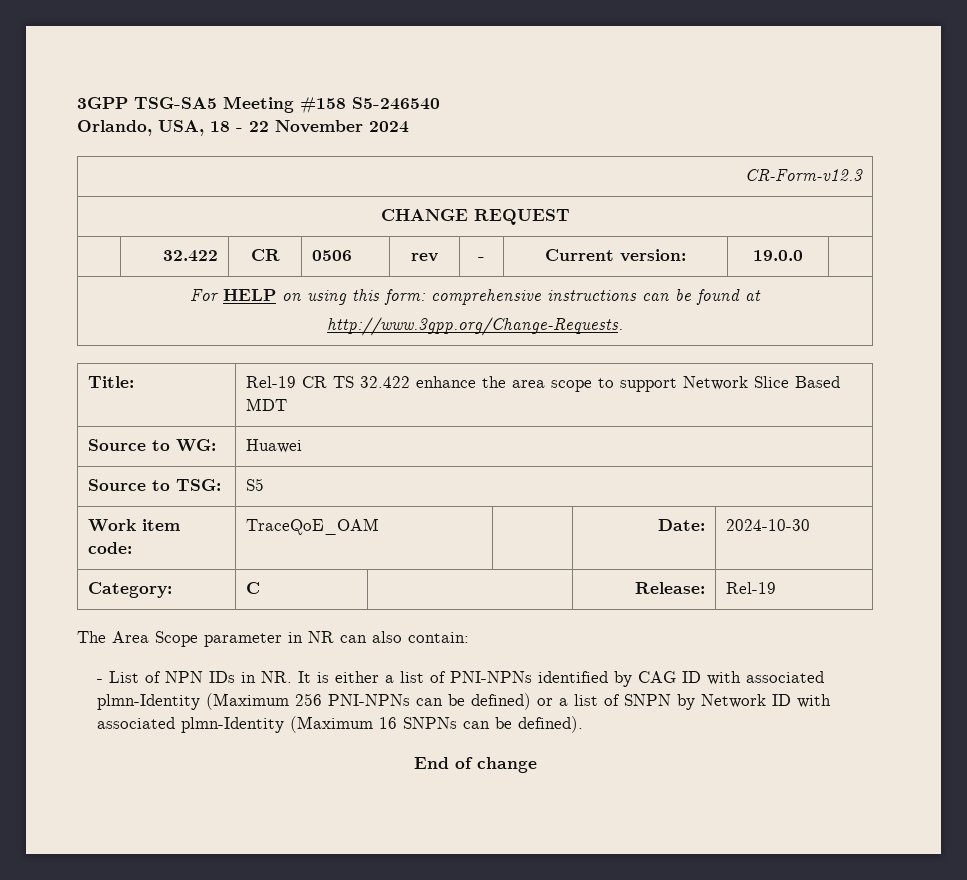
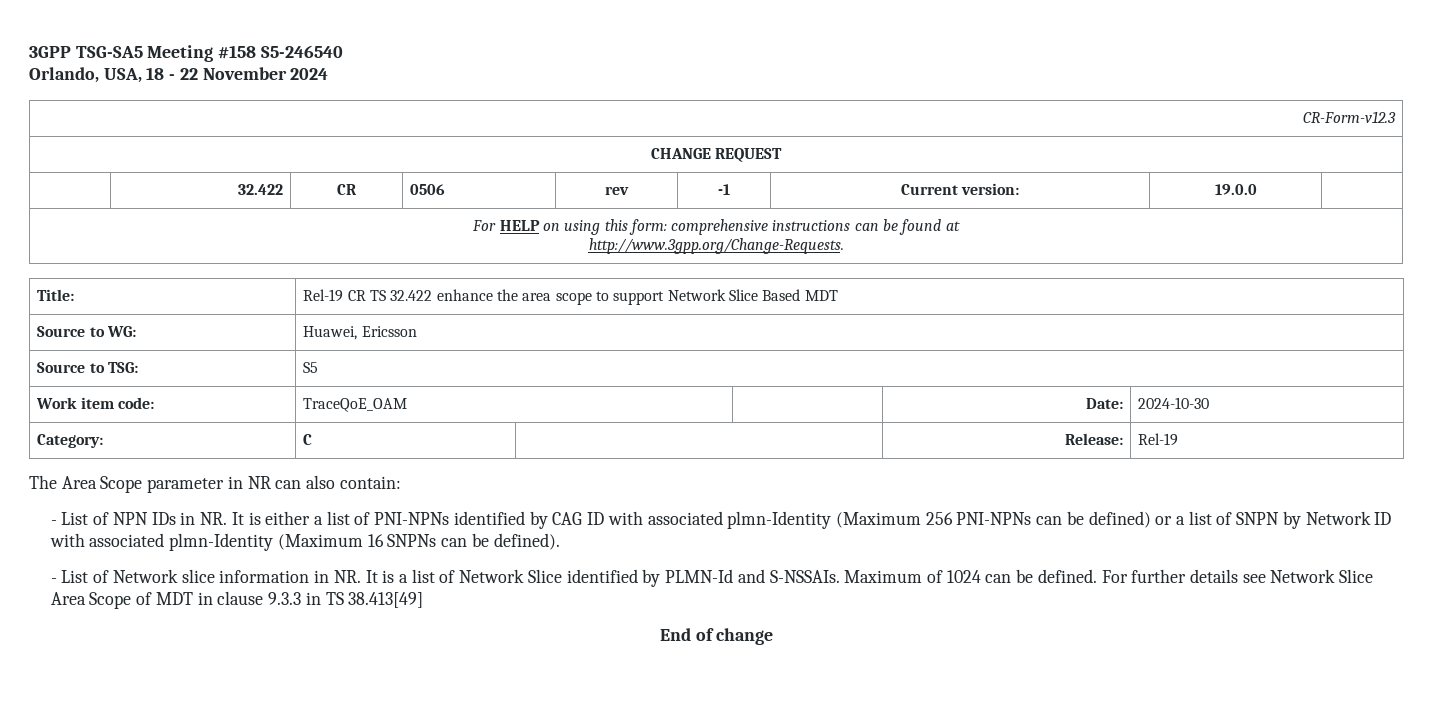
[478,257,485,261] - -> [718,184,730,195] -1
[245,439,302,453] Huawei -> [303,326,417,340] Huawei, Ericsson
(583, 724) none -> [50,569,1374,587] [50,591,424,609] // - List of Network slice information in NR. It is a list of Network Slice identified by PLMN-Id and S-NSSAIs. Maximum of 1024 can be defined. For further details see Network Slice Area Scope of MDT in clause 9.3.3 in TS 38.413[49]

